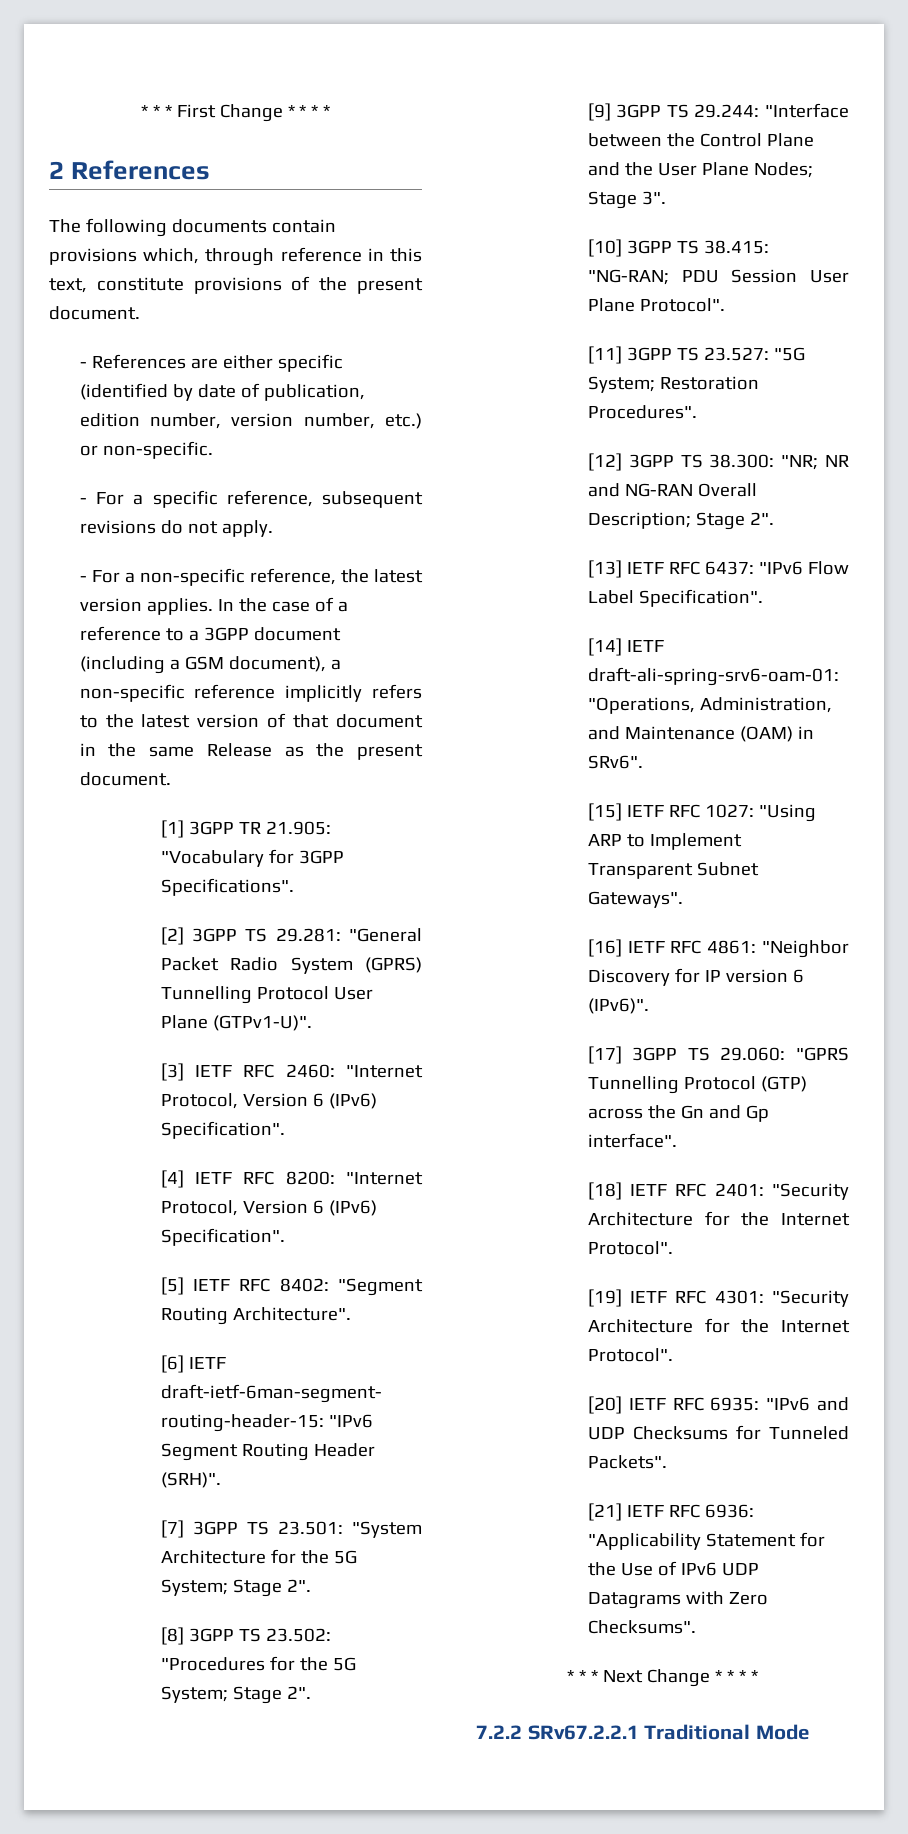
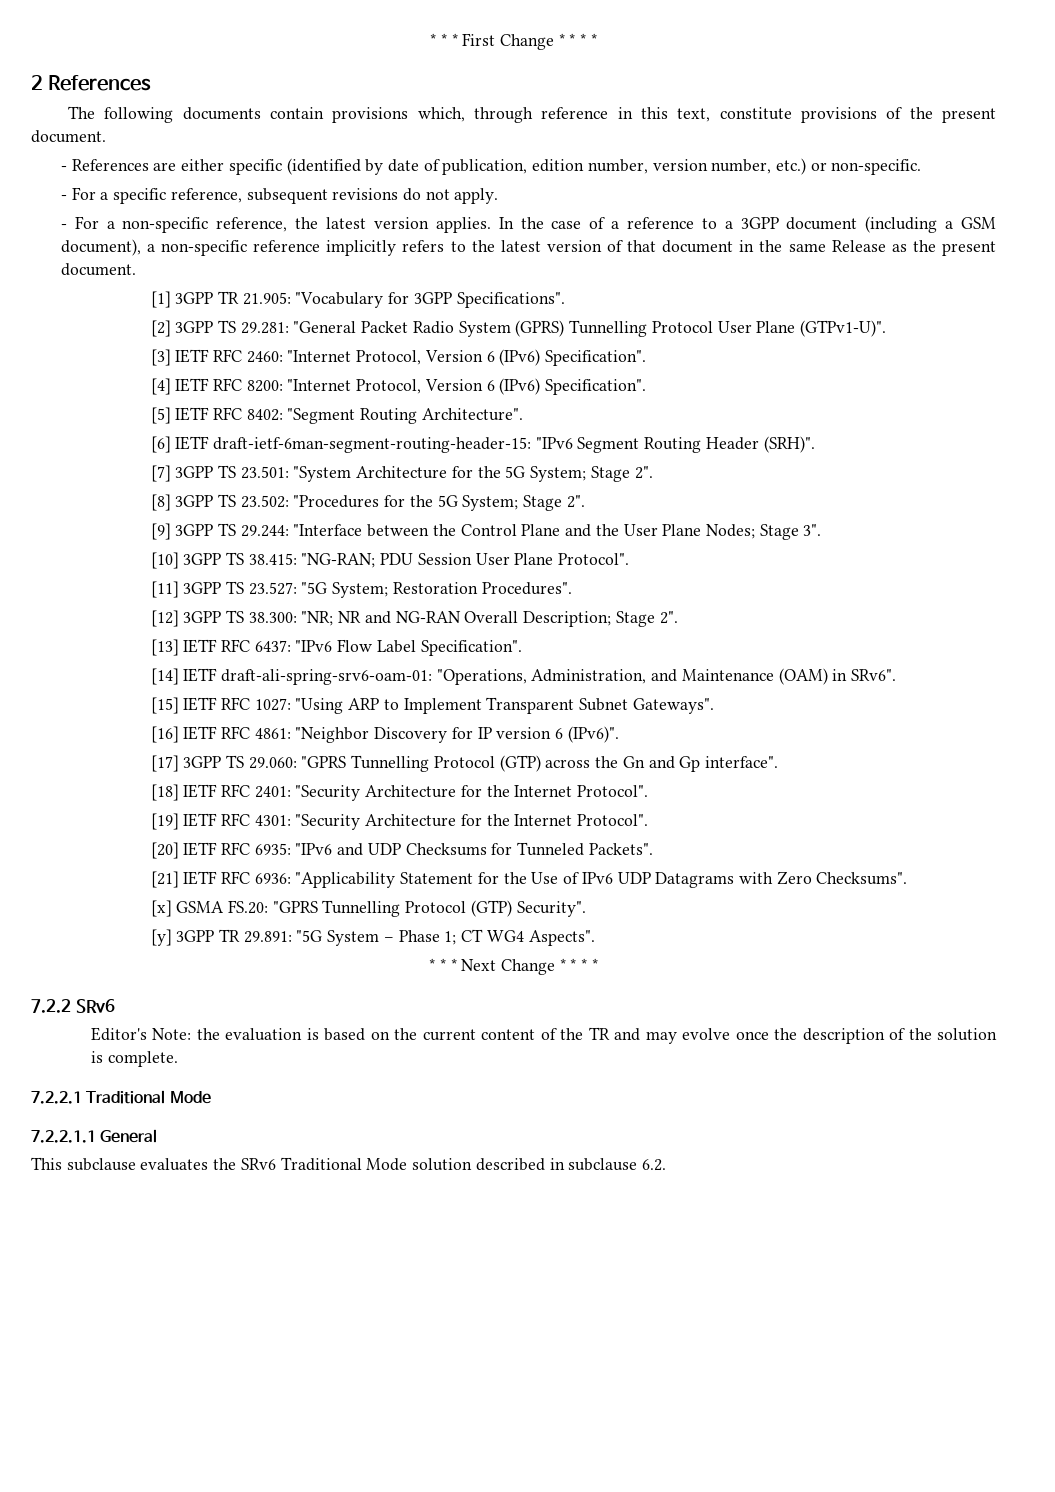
(696, 1627) none -> [150,900,586,917] [150,929,595,946] // [x] GSMA FS.20: "GPRS Tunnelling Protocol (GTP) Security". // [y] 3GPP TR 29.891: "5G System – Phase 1; CT WG4 Aspects".
[527,1724,809,1740] SRv67.2.2.1 Traditional Mode -> [75,999,115,1013] [90,1027,998,1044] [90,1051,178,1067] [31,1090,211,1104] [31,1129,158,1143] [31,1157,666,1171] SRv6 // Editor's Note: the evaluation is based on the current content of the TR and may evolve once the description of the solution is complete. // 7.2.2.1 Traditional Mode // 7.2.2.1.1 General // This subclause evaluates the SRv6 Traditional Mode solution described in subclause 6.2.

